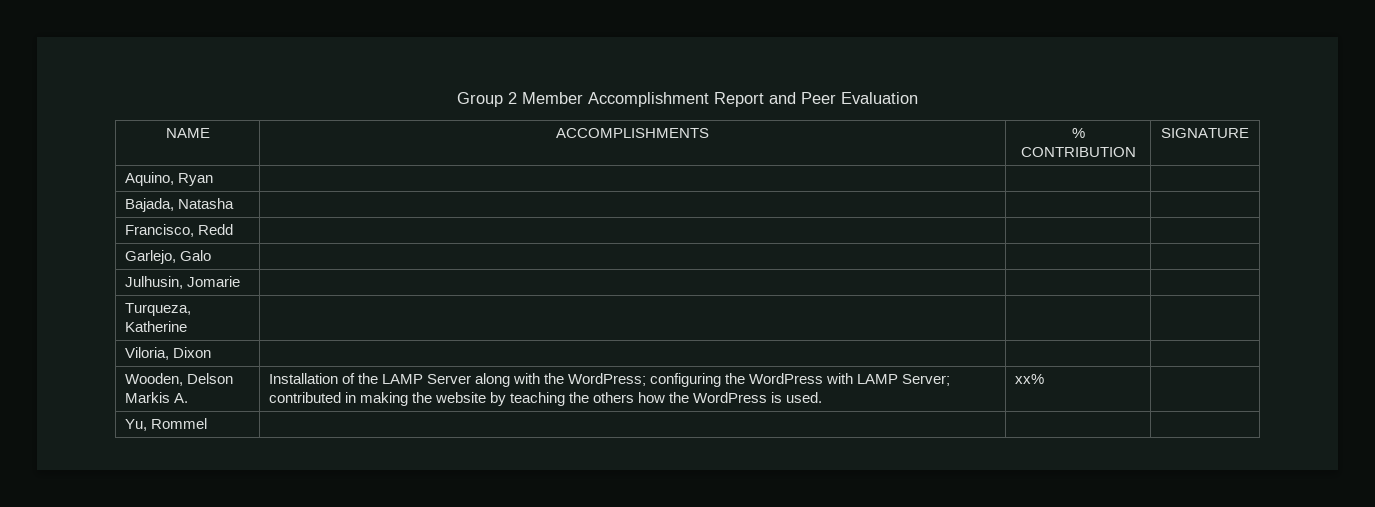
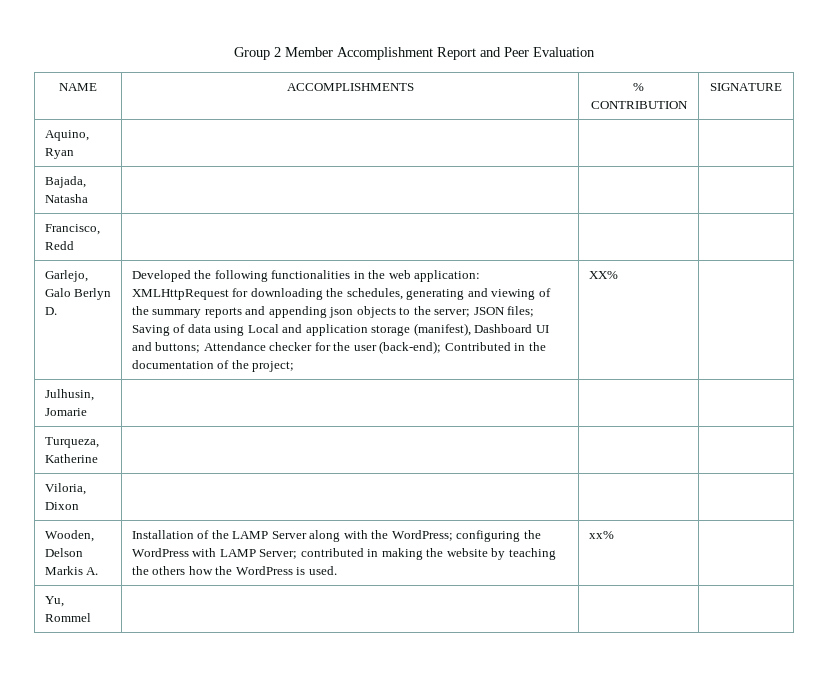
(211, 255) | | -> [74,288,112,300] [44,307,57,315] [131,270,481,282] [131,288,551,300] [131,306,535,318] [131,323,549,336] [131,341,546,354] [131,360,295,372] [588,271,618,279] Berlyn D. | Developed the following functionalities in the web application: XMLHttpRequest for downloading the schedules, generating and viewing of the summary reports and appending json objects to the server; JSON files; Saving of data using Local and application storage (manifest), Dashboard UI and buttons; Attendance checker for the user (back-end); Contributed in the documentation of the project; | XX%

